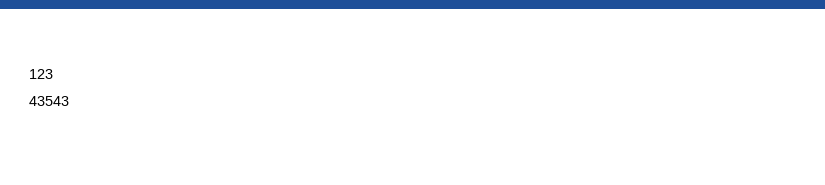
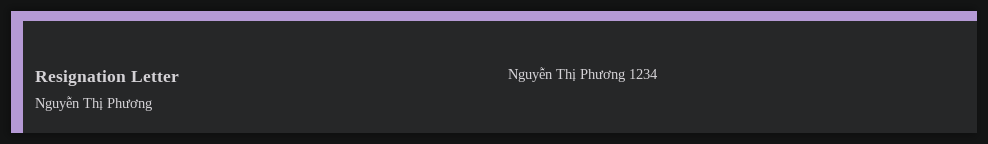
[29,69,53,79] [29,96,69,106] 123 // 43543 -> [35,70,179,86] [35,96,152,111] [508,67,658,82] Resignation Letter // Nguyễn Thị Phương // Nguyễn Thị Phương 1234

